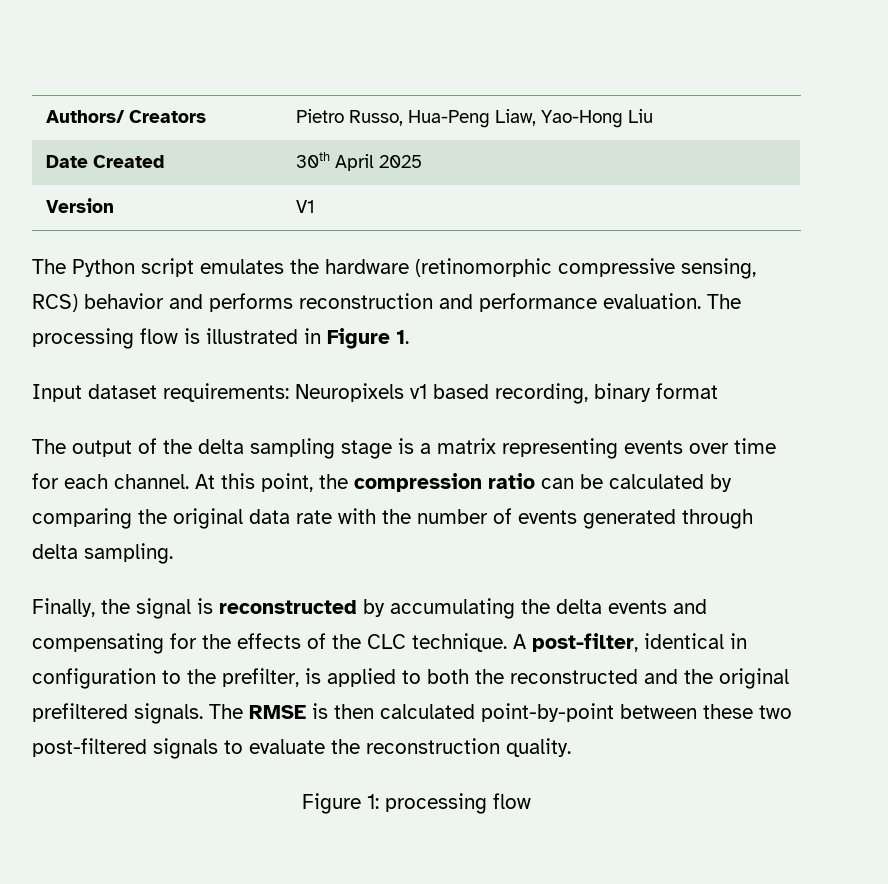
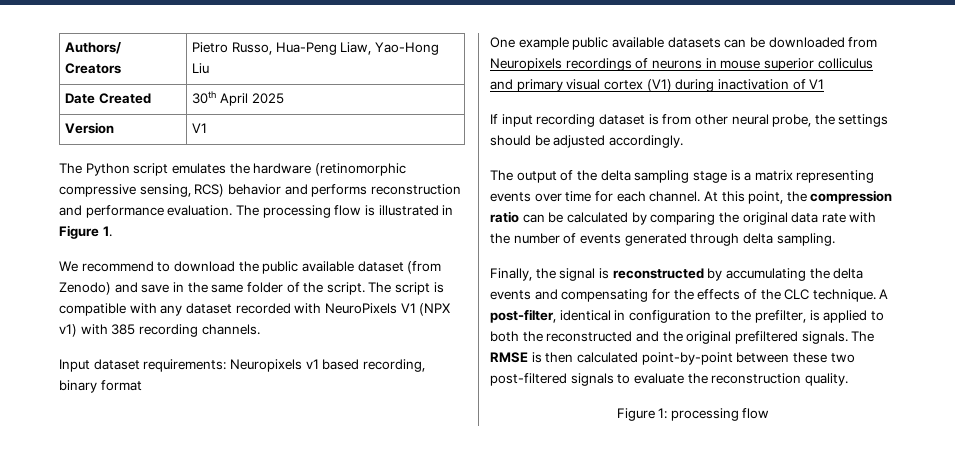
(409, 337) none -> [59,261,442,274] [59,282,444,295] [59,303,451,316] [59,324,260,337] // We recommend to download the public available dataset (from Zenodo) and save in the same folder of the script. The script is compatible with any dataset recorded with NeuroPixels V1 (NPX v1) with 385 recording channels.
(718, 391) none -> [490,37,878,50] [490,58,873,71] [490,79,825,92] [490,114,889,127] [490,135,683,148] // One example public available datasets can be downloaded from Neuropixels recordings of neurons in mouse superior colliculus and primary visual cortex (V1) during inactivation of V1 // If input recording dataset is from other neural probe, the settings should be adjusted accordingly.

